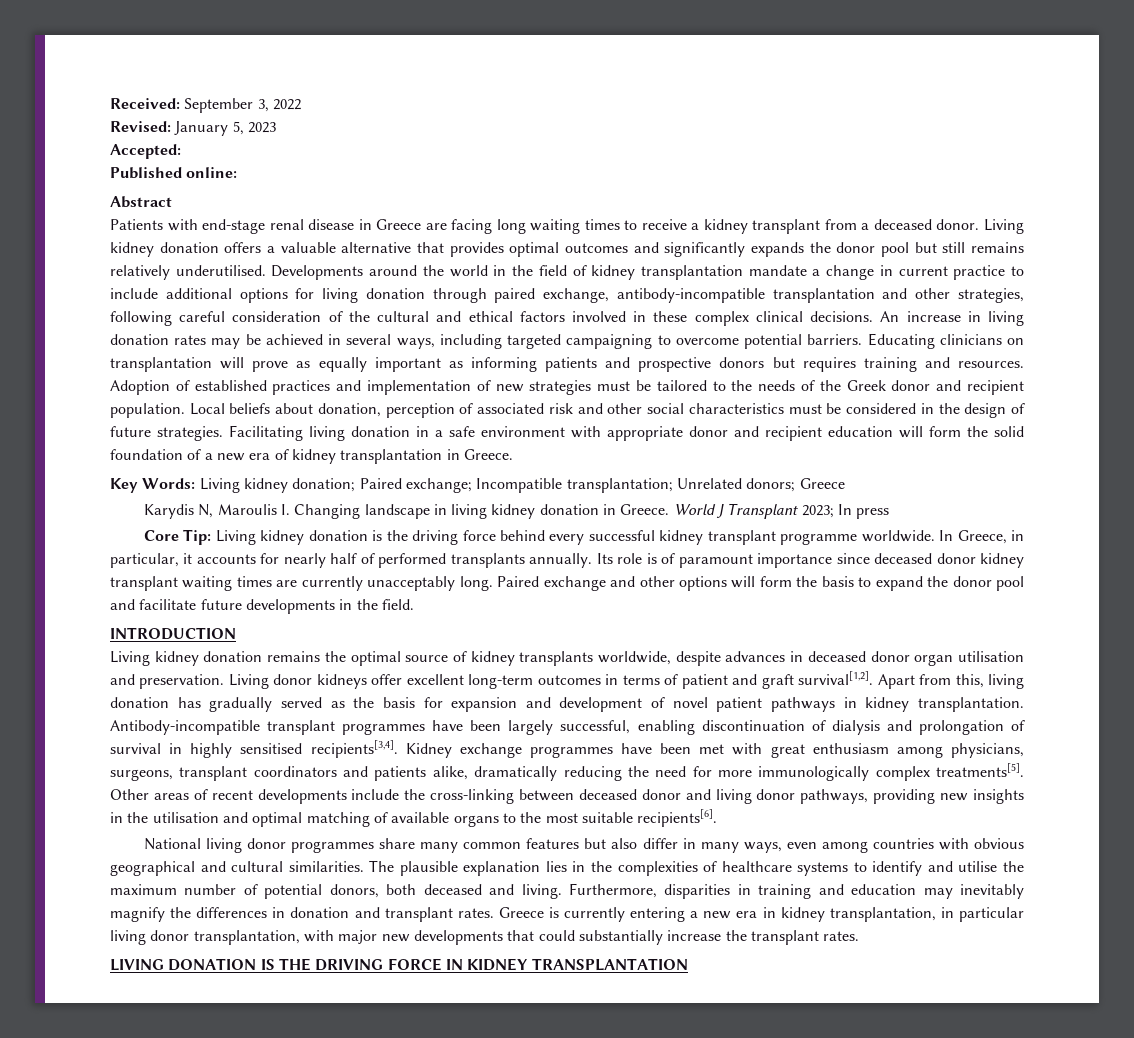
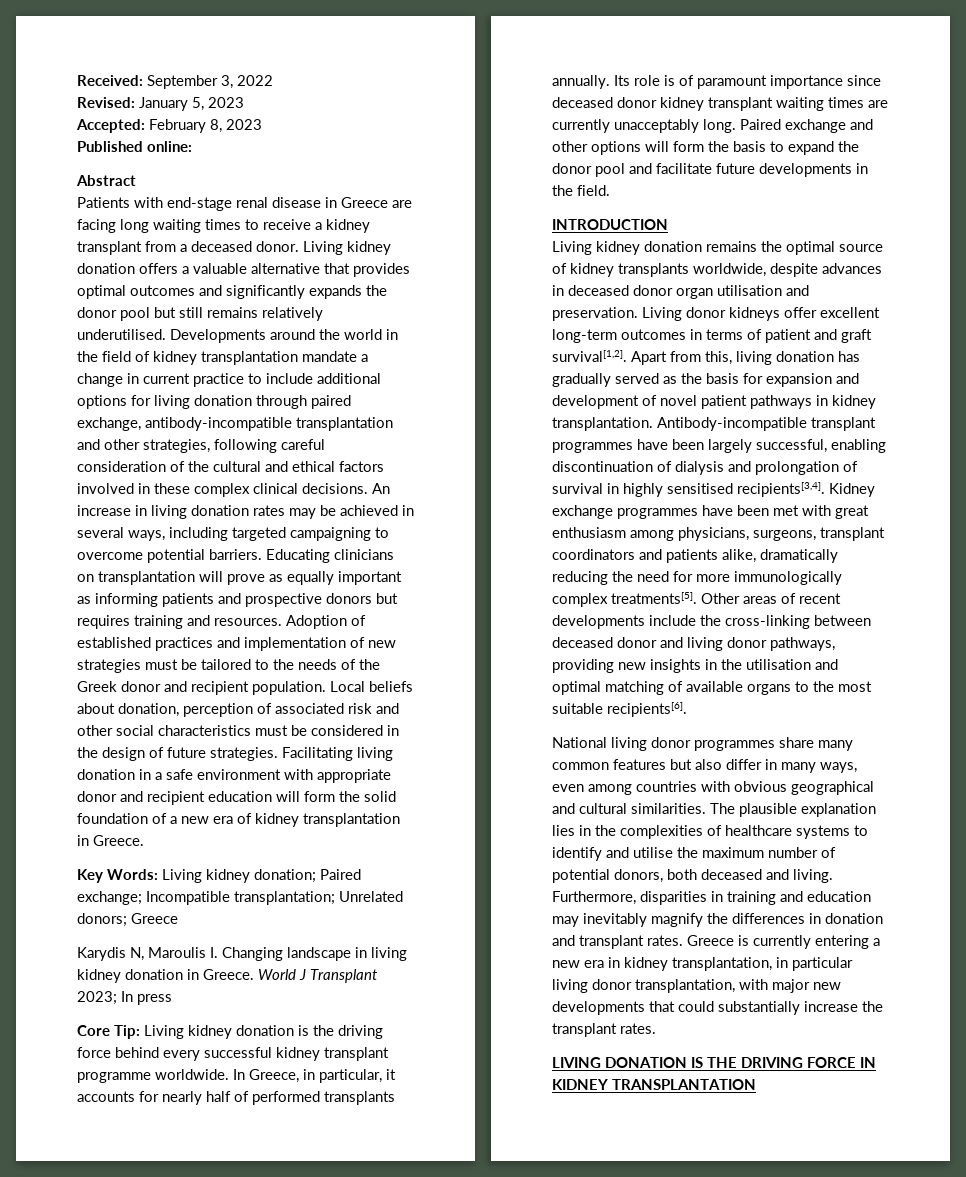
(181, 151) none -> [149,119,262,133] February 8, 2023

